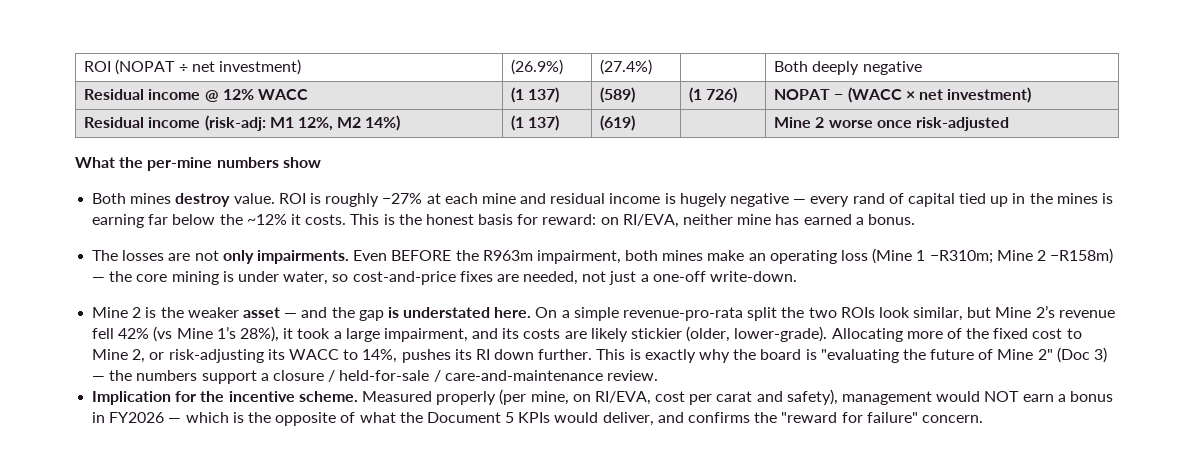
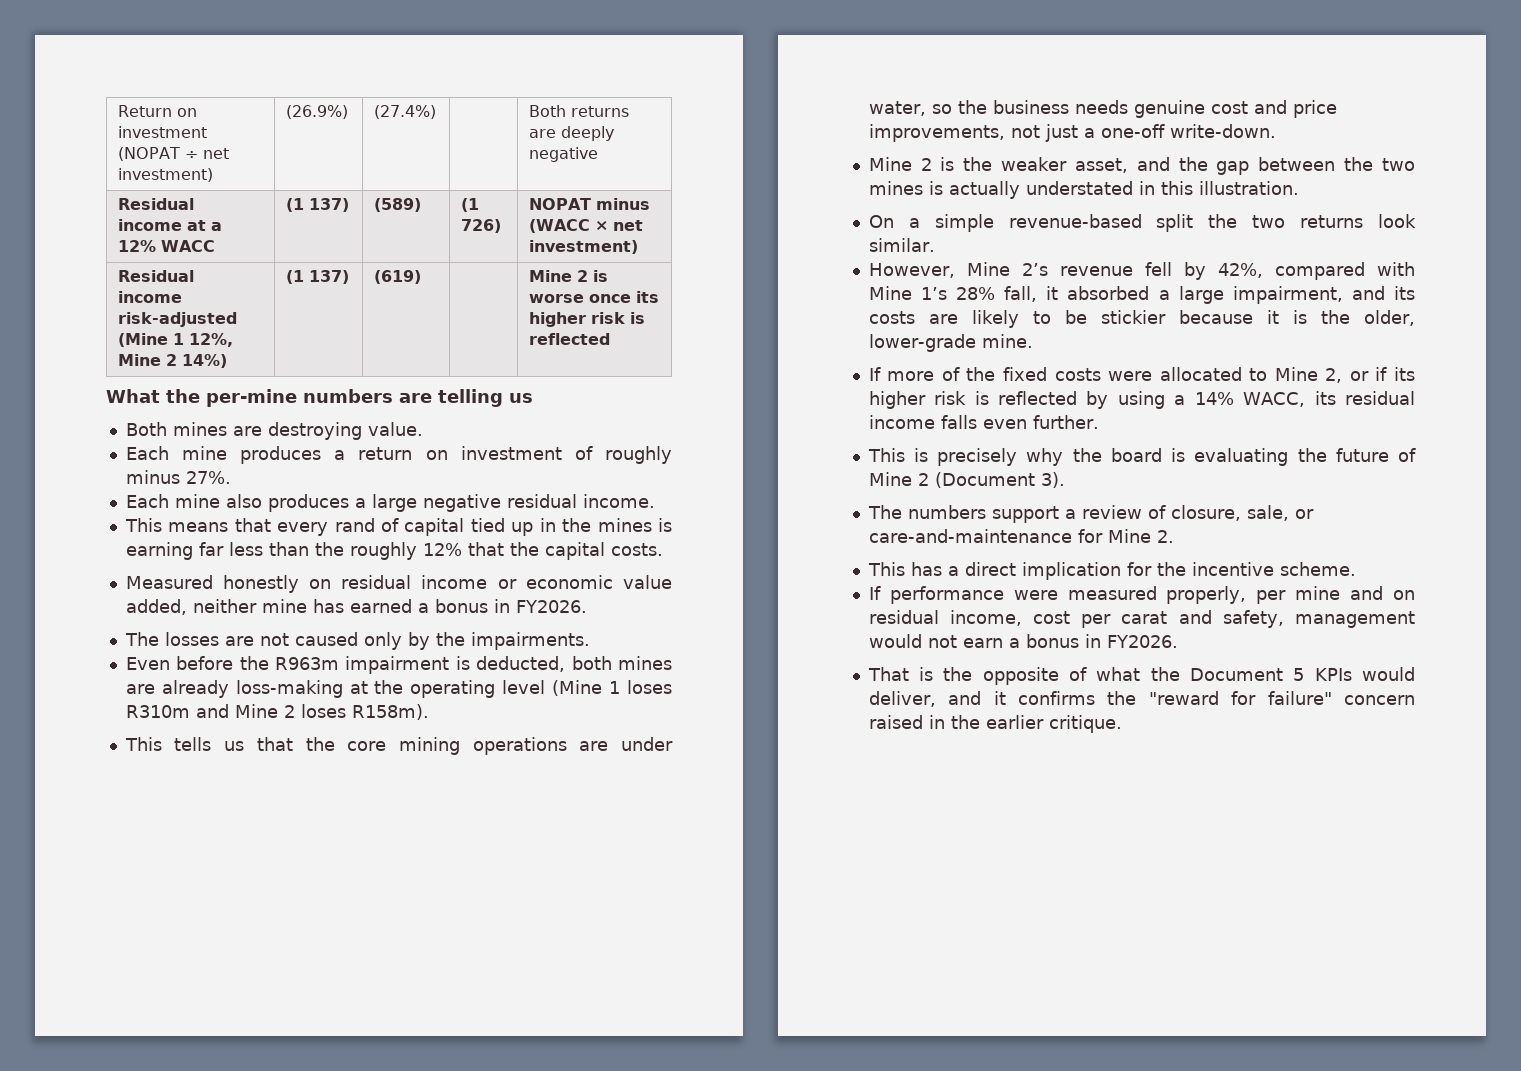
[84,61,112,72] ROI -> [118,105,198,117] [118,126,208,138] Return on investment
(809, 66) none -> [571,106,630,117] [529,129,557,138] returns are
[204,90,219,102] @ -> [187,220,223,231] at a
[834,94,844,100] − -> [596,198,651,210] minus
[204,115,362,131] (risk-adj: M1 12%, M2 -> [118,312,238,327] [118,333,234,347] [118,354,178,366] risk-adjusted (Mine 1 12%, Mine 2
(825, 122) none -> [593,270,609,282] is
[915,117,1009,131] risk-adjusted -> [636,291,660,303] [529,312,646,327] [529,333,611,345] its higher risk is reflected
[282,157,321,168] show -> [399,389,533,407] are telling us
[175,193,231,207] destroy -> [232,422,362,440] are destroying
[278,193,807,207] ROI is roughly −27% at each mine and residual income is hugely negative — -> [125,446,672,464] [125,470,231,484] [125,494,655,512] [124,518,271,532] // Each mine produces a return on investment of roughly minus 27%. // Each mine also produces a large negative residual income. // This means that
[172,214,679,228] below the ~12% it costs. This is the honest basis for reward: on RI/EVA, -> [228,542,663,560] [125,575,672,593] [125,599,187,615] less than the roughly 12% that the capital costs. // Measured honestly on residual income or economic value added,
[867,214,915,225] bonus. -> [434,599,587,613] bonus in FY2026.
[222,248,1114,264] [92,277,106,282] only impairments. Even BEFORE the R963m impairment, both mines make an operating loss (Mine 1 −R310m; Mine 2 −R158m) — -> [294,632,590,650] [125,656,672,674] [125,680,672,698] [125,704,429,720] [124,737,293,751] caused only by the impairments. // Even before the R963m impairment is deducted, both mines are already loss-making at the operating level (Mine 1 loses R310m and Mine 2 loses R158m). // This tells us that
[222,271,234,282] is -> [472,737,609,755] operations are
[352,271,579,285] cost-and-price fixes are needed, -> [957,100,1337,118] [868,124,1005,142] the business needs genuine cost and price improvements,
[242,307,298,318] asset — -> [1074,158,1128,173] asset,
[387,307,532,318] is understated here. -> [1258,157,1415,171] [868,181,1299,199] between the two mines is actually understated in this illustration. //
[623,307,744,321] revenue-pro-rata -> [1008,214,1142,228] revenue-based
[840,305,1115,321] [92,326,331,342] ROIs look similar, but Mine 2’s revenue fell 42% (vs Mine 1’s 28%), it took -> [1300,214,1416,228] [868,238,935,252] [868,262,1415,280] [868,286,1150,302] returns look similar. // However, Mine 2’s revenue fell by 42%, compared with Mine 1’s 28% fall, it absorbed
[631,326,903,342] stickier (older, lower-grade). Allocating -> [1032,310,1415,326] [868,334,1033,352] [868,367,881,381] to be stickier because it is the older, lower-grade mine. // If
[1032,328,1063,339] cost -> [1054,367,1242,381] costs were allocated
[168,349,535,363] risk-adjusting its WACC to 14%, pushes its RI down -> [1375,367,1415,381] [868,391,1415,409] [868,415,1027,429] if its higher risk is reflected by using a 14% WACC, its residual income falls even
[596,349,696,363] This is exactly -> [867,448,1018,466] // This is precisely
[820,349,899,363] "evaluating -> [1194,448,1289,466] evaluating
[1037,347,1108,363] [92,370,658,384] [92,389,651,405] 2" (Doc 3) — the numbers support a closure / held-for-sale / care-and-maintenance review. // Implication for the incentive scheme. Measured properly (per mine, on RI/EVA, -> [917,472,1065,488] [867,505,1314,523] [868,529,1174,543] [867,562,1356,580] [868,586,1415,604] [868,610,1022,626] 2 (Document 3). // The numbers support a review of closure, sale, or care-and-maintenance for Mine 2. // This has a direct implication for the incentive scheme. // If performance were measured properly, per mine and on residual income,
[786,389,838,405] safety), -> [1222,610,1284,628] safety,
[984,391,1020,402] NOT -> [927,635,957,648] not
[109,412,229,423] FY2026 — which -> [1106,635,1178,648] [867,667,909,681] FY2026. // That
(684, 417) none -> [993,691,1006,705] it
[921,415,983,423] concern. -> [1344,695,1415,705] [868,715,1122,733] concern raised in the earlier critique.

